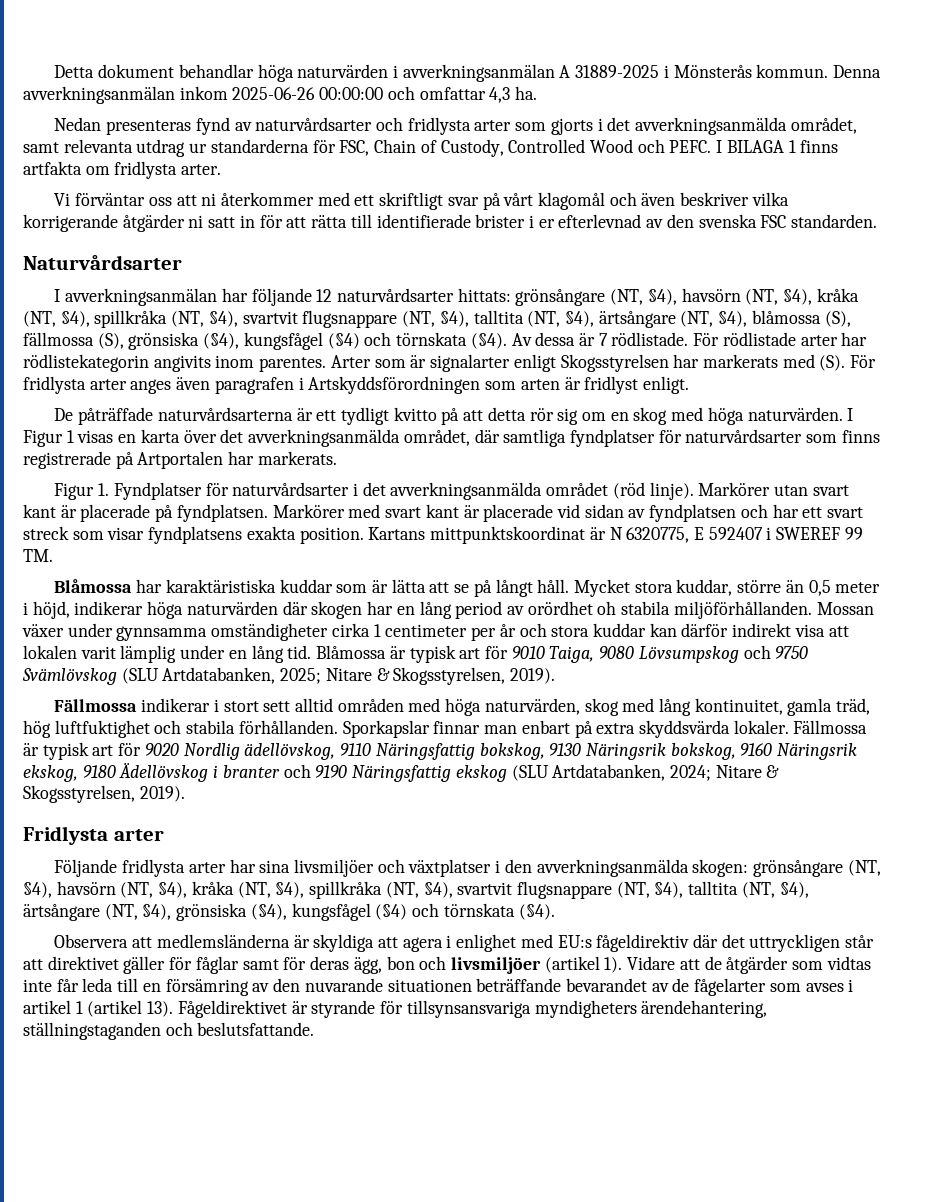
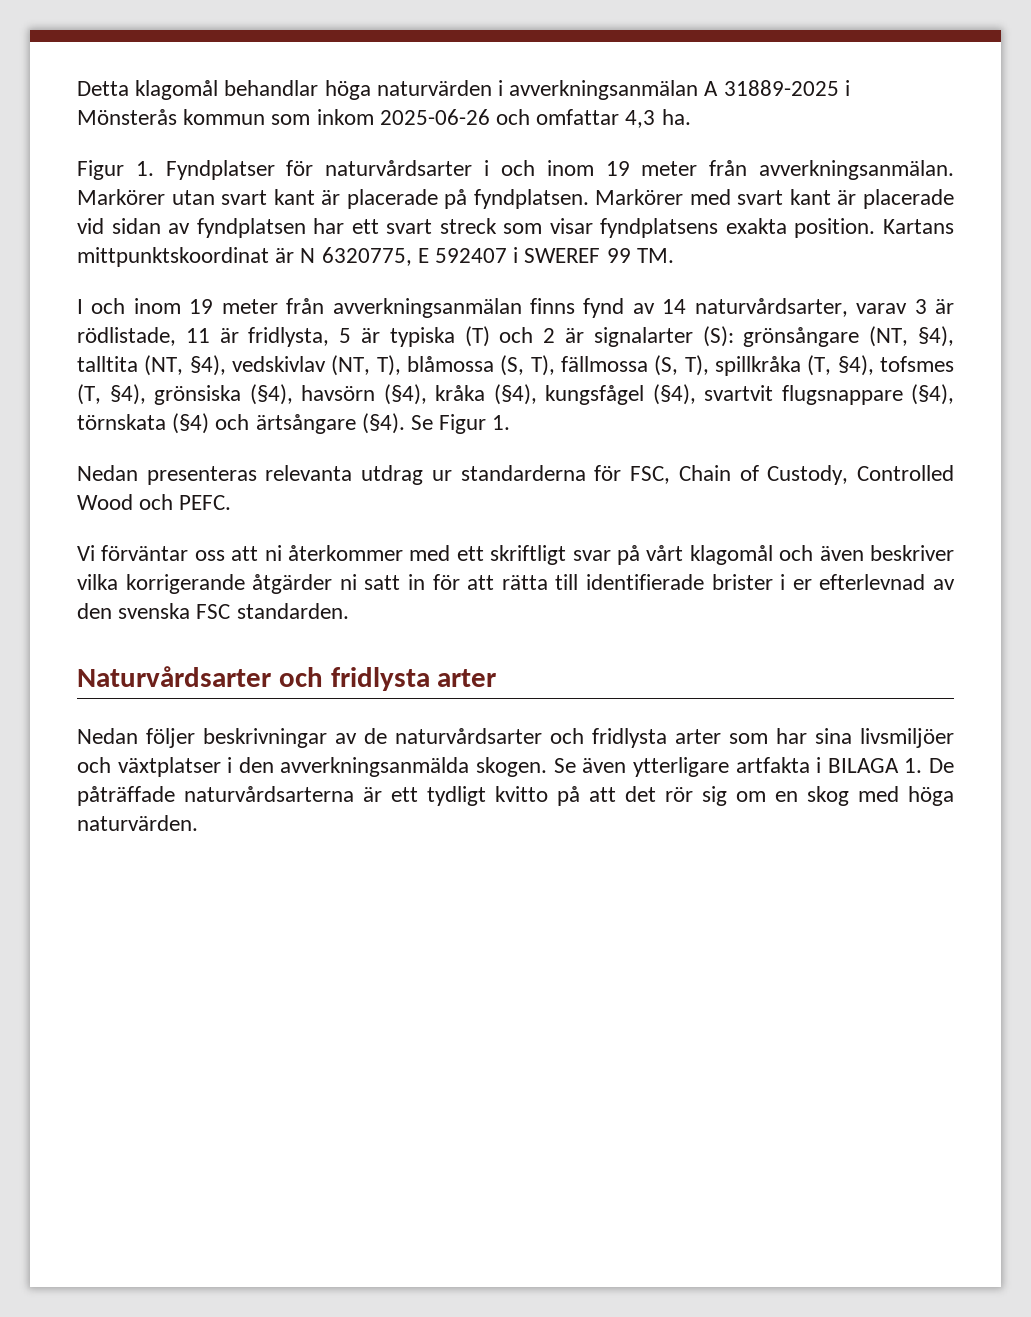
[98,64,175,78] dokument -> [135,80,219,100] klagomål
[756,64,882,78] [23,86,175,104] kommun. Denna avverkningsanmälan -> [183,109,311,125] kommun som
[319,87,384,100] 00:00:00 -> (490, 117) none
[54,117,857,135] [23,142,59,153] Nedan presenteras fynd av naturvårdsarter och fridlysta arter som gjorts i det avverkningsanmälda området, samt -> [77,160,954,180] [77,189,955,209] [77,218,955,238] [77,247,674,267] [77,298,955,318] [77,326,954,347] [77,355,954,376] [77,384,954,405] [77,413,511,434] [77,465,257,485] Figur 1. Fyndplatser för naturvårdsarter i och inom 19 meter från avverkningsanmälan. Markörer utan svart kant är placerade på fyndplatsen. Markörer med svart kant är placerade vid sidan av fyndplatsen har ett svart streck som visar fyndplatsens exakta position. Kartans mittpunktskoordinat är N 6320775, E 592407 i SWEREF 99 TM. // I och inom 19 meter från avverkningsanmälan finns fynd av 14 naturvårdsarter, varav 3 är rödlistade, 11 är fridlysta, 5 är typiska (T) och 2 är signalarter (S): grönsångare (NT, §4), talltita (NT, §4), vedskivlav (NT, T), blåmossa (S, T), fällmossa (S, T), spillkråka (T, §4), tofsmes (T, §4), grönsiska (§4), havsörn (§4), kråka (§4), kungsfågel (§4), svartvit flugsnappare (§4), törnskata (§4) och ärtsångare (§4). Se Figur 1. // Nedan presenteras
[716,140,839,153] [23,161,222,179] I BILAGA 1 finns artfakta om fridlysta arter. -> (232, 502) none
[54,288,859,306] [23,310,851,328] [23,332,868,350] [23,354,877,372] [23,376,689,394] // I avverkningsanmälan har följande 12 naturvårdsarter hittats: grönsångare (NT, §4), havsörn (NT, §4), kråka (NT, §4), spillkråka (NT, §4), svartvit flugsnappare (NT, §4), talltita (NT, §4), ärtsångare (NT, §4), blåmossa (S), fällmossa (S), grönsiska (§4), kungsfågel (§4) och törnskata (§4). Av dessa är 7 rödlistade. För rödlistade arter har rödlistekategorin angivits inom parentes. Arter som är signalarter enligt Skogsstyrelsen har markerats med (S). För fridlysta arter anges även paragrafen i Artskyddsförordningen som arten är fridlyst enligt. // -> [278,667,497,691] [77,728,954,748] [77,757,923,777] och fridlysta arter // Nedan följer beskrivningar av de naturvårdsarter och fridlysta arter som har sina livsmiljöer och växtplatser i den avverkningsanmälda skogen. Se även ytterligare artfakta i BILAGA 1.
[487,407,526,421] detta -> [625,786,656,802] det
[847,408,854,421] [23,429,880,447] [23,451,337,469] [54,482,849,500] [23,504,864,522] [23,526,863,544] [23,549,53,562] [54,579,881,597] [23,601,874,619] [22,623,849,641] [23,645,809,663] [22,667,556,685] [54,698,871,716] [23,720,868,738] [23,742,858,760] [23,763,780,782] [23,785,185,803] [23,826,164,845] [54,859,881,877] [23,881,809,899] [23,903,555,921] [54,934,875,952] [23,956,871,974] [23,978,854,996] [23,1000,768,1018] [23,1022,315,1040] I Figur 1 visas en karta över det avverkningsanmälda området, där samtliga fyndplatser för naturvårdsarter som finns registrerade på Artportalen har markerats. // Figur 1. Fyndplatser för naturvårdsarter i det avverkningsanmälda området (röd linje). Markörer utan svart kant är placerade på fyndplatsen. Markörer med svart kant är placerade vid sidan av fyndplatsen och har ett svart streck som visar fyndplatsens exakta position. Kartans mittpunktskoordinat är N 6320775, E 592407 i SWEREF 99 TM. // Blåmossa har karaktäristiska kuddar som är lätta att se på långt håll. Mycket stora kuddar, större än 0,5 meter i höjd, indikerar höga naturvärden där skogen har en lång period av orördhet oh stabila miljöförhållanden. Mossan växer under gynnsamma omständigheter cirka 1 centimeter per år och stora kuddar kan därför indirekt visa att lokalen varit lämplig under en lång tid. Blåmossa är typisk art för 9010 Taiga, 9080 Lövsumpskog och 9750 Svämlövskog (SLU Artdatabanken, 2025; Nitare & Skogsstyrelsen, 2019). // Fällmossa indikerar i stort sett alltid områden med höga naturvärden, skog med lång kontinuitet, gamla träd, hög luftfuktighet och stabila förhållanden. Sporkapslar finnar man enbart på extra skyddsvärda lokaler. Fällmossa är typisk art för 9020 Nordlig ädellövskog, 9110 Näringsfattig bokskog, 9130 Näringsrik bokskog, 9160 Näringsrik ekskog, 9180 Ädellövskog i branter och 9190 Näringsfattig ekskog (SLU Artdatabanken, 2024; Nitare & Skogsstyrelsen, 2019). // Fridlysta arter // Följande fridlysta arter har sina livsmiljöer och växtplatser i den avverkningsanmälda skogen: grönsångare (NT, §4), havsörn (NT, §4), kråka (NT, §4), spillkråka (NT, §4), svartvit flugsnappare (NT, §4), talltita (NT, §4), ärtsångare (NT, §4), grönsiska (§4), kungsfågel (§4) och törnskata (§4). // Observera att medlemsländerna är skyldiga att agera i enlighet med EU:s fågeldirektiv där det uttryckligen står att direktivet gäller för fåglar samt för deras ägg, bon och livsmiljöer (artikel 1). Vidare att de åtgärder som vidtas inte får leda till en försämring av den nuvarande situationen beträffande bevarandet av de fågelarter som avses i artikel 1 (artikel 13). Fågeldirektivet är styrande för tillsynsansvariga myndigheters ärendehantering, ställningstaganden och beslutsfattande. -> (198, 823) none

